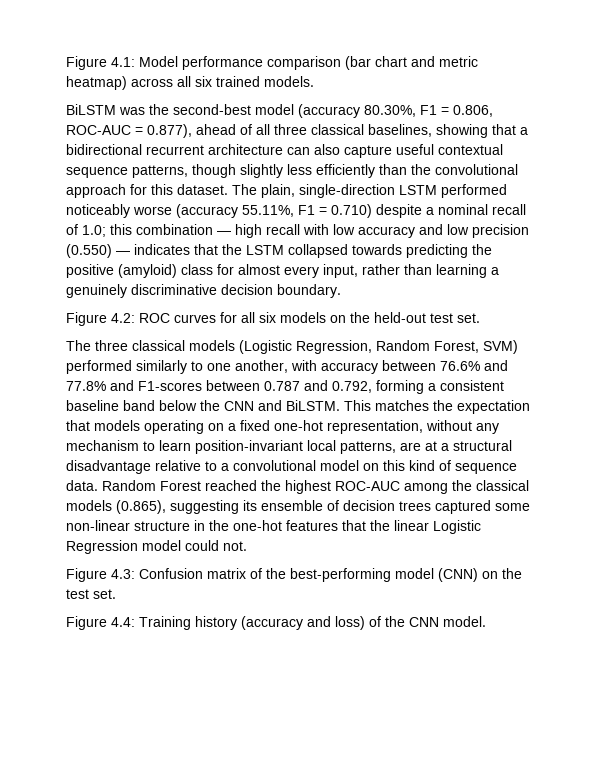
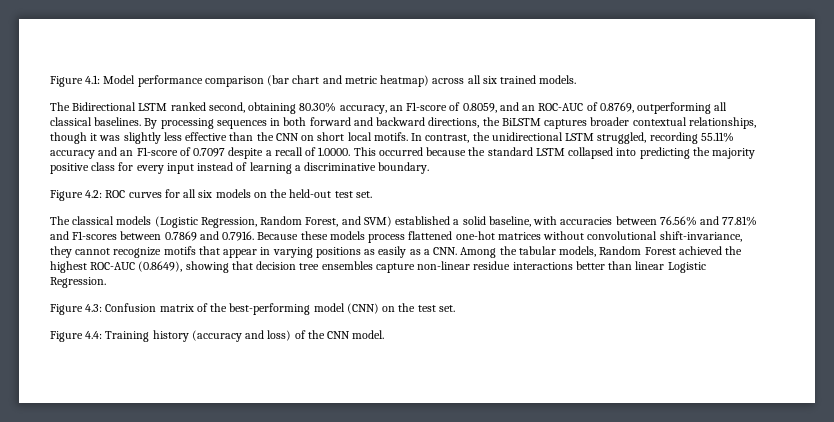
[66,104,493,118] [66,124,528,138] [66,144,503,158] [66,164,236,178] BiLSTM was the second-best model (accuracy 80.30%, F1 = 0.806, ROC-AUC = 0.877), ahead of all three classical baselines, showing that a bidirectional recurrent architecture can also capture useful contextual sequence patterns, though -> [50,102,728,114] [50,117,756,129] [50,132,121,144] The Bidirectional LSTM ranked second, obtaining 80.30% accuracy, an F1-score of 0.8059, and an ROC-AUC of 0.8769, outperforming all classical baselines. By processing sequences in both forward and backward directions, the BiLSTM captures broader contextual relationships, though it was
[316,164,375,178] efficiently -> [185,132,228,141] effective
[435,164,518,175] [66,184,507,198] [66,204,372,218] convolutional approach for this dataset. The plain, single-direction LSTM performed noticeably worse (accuracy 55.11%, F1 = 0.710) -> [275,132,734,144] [50,147,226,159] CNN on short local motifs. In contrast, the unidirectional LSTM struggled, recording 55.11% accuracy and an F1-score of 0.7097
[438,204,488,215] nominal -> (272, 153) none
[82,224,529,238] [66,244,242,258] 1.0; this combination — high recall with low accuracy and low precision (0.550) — indicates that the -> [318,147,533,156] 1.0000. This occurred because the standard
[352,244,402,255] towards -> [616,148,637,156] into
[66,264,499,278] [66,284,273,298] positive (amyloid) class for almost every input, rather than learning a genuinely discriminative decision -> [712,148,756,159] [50,162,377,174] majority positive class for every input instead of learning a discriminative
[95,340,128,351] three -> (70, 220) none
[483,340,518,354] [66,360,508,374] [66,380,504,394] [66,400,530,414] [66,420,499,434] [66,440,512,454] [66,460,517,474] [66,480,98,491] SVM) performed similarly to one another, with accuracy between 76.6% and 77.8% and F1-scores between 0.787 and 0.792, forming a consistent baseline band below the CNN and BiLSTM. This matches the expectation that models operating on a fixed one-hot representation, without any mechanism to learn position-invariant local patterns, are at a structural disadvantage relative to a convolutional model on this kind of sequence data. -> [341,216,758,227] [50,231,742,243] [50,246,597,258] and SVM) established a solid baseline, with accuracies between 76.56% and 77.81% and F1-scores between 0.7869 and 0.7916. Because these models process flattened one-hot matrices without convolutional shift-invariance, they cannot recognize motifs that appear in varying positions as easily as a CNN. Among the tabular models,
[205,480,257,491] reached -> [678,246,722,255] achieved
[404,480,529,494] [66,500,530,514] [66,520,481,534] [66,540,247,554] among the classical models (0.865), suggesting its ensemble of decision trees captured some non-linear structure in the one-hot features that the linear Logistic Regression model could not. -> [138,261,706,273] [50,277,106,288] (0.8649), showing that decision tree ensembles capture non-linear residue interactions better than linear Logistic Regression.

